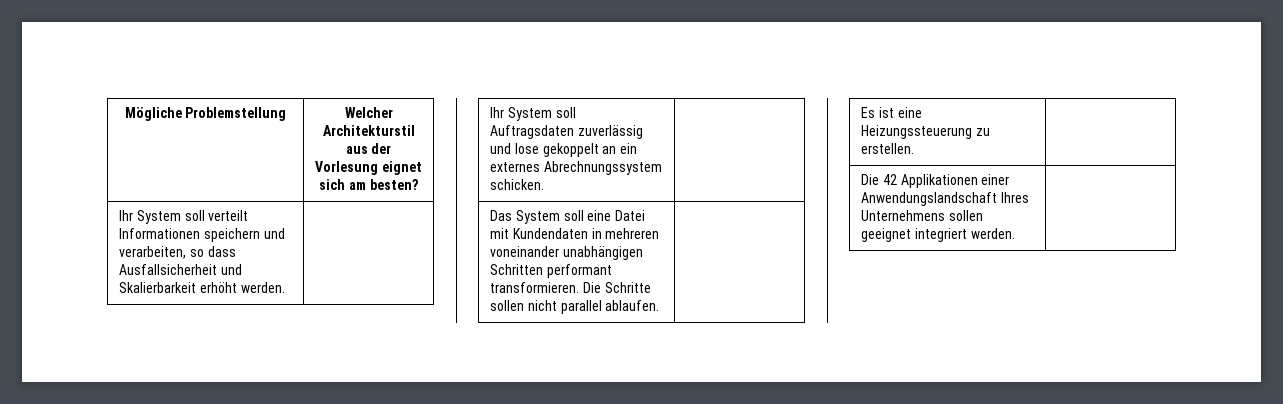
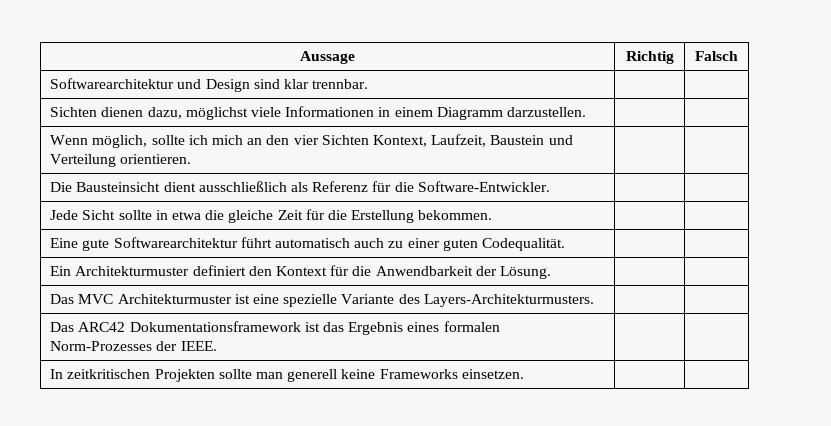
[124,107,287,121] [344,107,393,118] [322,125,415,136] [345,143,392,154] [315,161,422,175] [319,179,418,190] [119,210,249,224] [119,228,285,242] [119,246,236,259] [119,264,242,275] [119,282,285,293] [490,107,576,121] [490,125,643,139] [490,143,638,157] [490,161,662,175] [490,179,545,190] [490,210,646,224] [490,228,660,239] [490,246,643,260] [490,264,612,278] [490,282,651,293] [490,300,660,314] [861,107,922,118] [861,125,990,139] [861,143,915,154] [861,174,1010,188] [861,192,1029,206] [861,210,983,221] [861,228,1015,242] Mögliche Problemstellung | Welcher Architekturstil aus der Vorlesung eignet sich am besten? // Ihr System soll verteilt Informationen speichern und verarbeiten, so dass Ausfallsicherheit und Skalierbarkeit erhöht werden. | // Ihr System soll Auftragsdaten zuverlässig und lose gekoppelt an ein externes Abrechnungssystem schicken. | // Das System soll eine Datei mit Kundendaten in mehreren voneinander unabhängigen Schritten performant transformieren. Die Schritte sollen nicht parallel ablaufen. | // Es ist eine Heizungssteuerung zu erstellen. | // Die 42 Applikationen einer Anwendungslandschaft Ihres Unternehmens sollen geeignet integriert werden. -> [300,51,355,64] [625,51,674,64] [695,51,738,61] [50,78,369,92] [50,106,586,120] [50,134,573,148] [50,154,192,167] [50,181,550,192] [50,209,493,223] [50,237,565,251] [50,265,551,279] [50,294,594,307] [50,321,500,335] [50,341,217,351] [50,369,524,382] Aussage | Richtig | Falsch // Softwarearchitektur und Design sind klar trennbar. | | // Sichten dienen dazu, möglichst viele Informationen in einem Diagramm darzustellen. | | // Wenn möglich, sollte ich mich an den vier Sichten Kontext, Laufzeit, Baustein und Verteilung orientieren. | | // Die Bausteinsicht dient ausschließlich als Referenz für die Software-Entwickler. | | // Jede Sicht sollte in etwa die gleiche Zeit für die Erstellung bekommen. | | // Eine gute Softwarearchitektur führt automatisch auch zu einer guten Codequalität. | | // Ein Architekturmuster definiert den Kontext für die Anwendbarkeit der Lösung. | | // Das MVC Architekturmuster ist eine spezielle Variante des Layers-Architekturmusters. | | // Das ARC42 Dokumentationsframework ist das Ergebnis eines formalen Norm-Prozesses der IEEE. | | // In zeitkritischen Projekten sollte man generell keine Frameworks einsetzen. |

